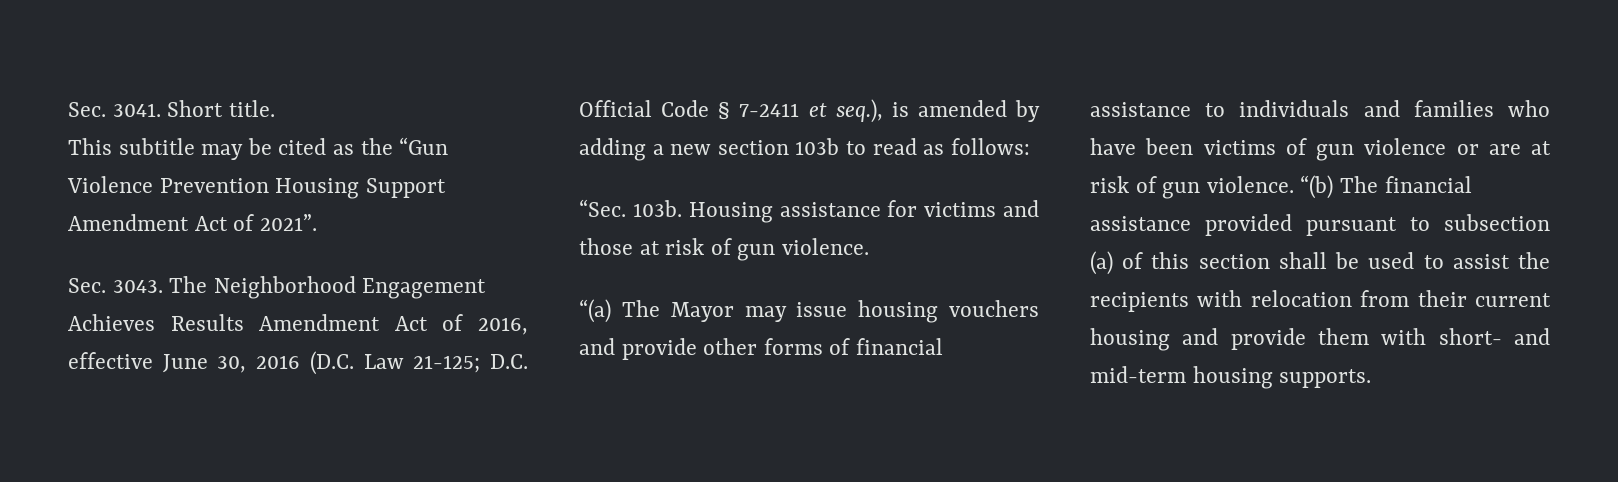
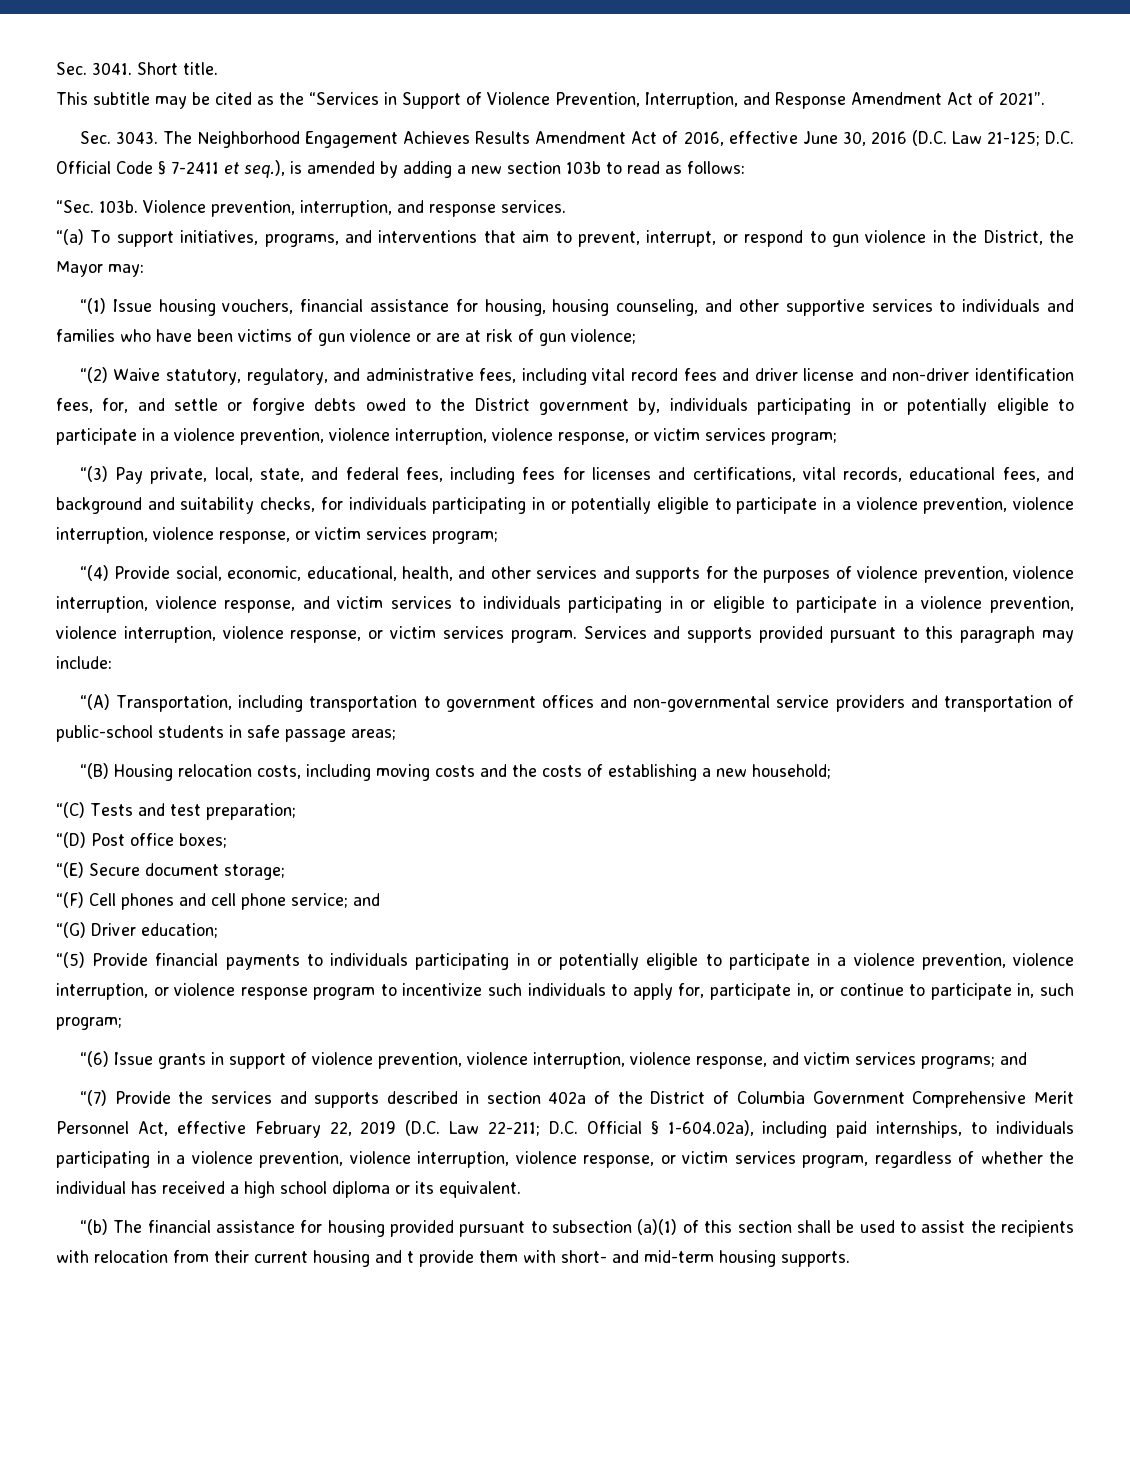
[399,137,449,155] [67,176,446,199] “Gun Violence Prevention Housing Support -> [309,92,846,109] “Services in Support of Violence Prevention, Interruption, and Response
[688,200,1039,223] [579,238,870,261] [579,299,1039,323] [579,338,944,360] [1090,102,1191,117] Housing assistance for victims and those at risk of gun violence. // “(a) The Mayor may issue housing vouchers and provide other forms of financial assistance -> [143,200,566,217] [56,229,1075,247] [56,261,144,277] [79,298,933,316] Violence prevention, interruption, and response services. // “(a) To support initiatives, programs, and interventions that aim to prevent, interrupt, or respond to gun violence in the District, the Mayor may: // “(1) Issue housing vouchers, financial assistance for housing, housing counseling, and other supportive services
[1206,176,1294,193] violence. -> [571,329,636,344] [79,367,1075,385] [56,398,1074,415] [56,428,837,445] [79,466,1074,484] [56,497,1075,514] [56,527,498,544] [79,565,1074,583] [56,596,1074,613] [56,626,1074,643] [56,656,112,669] [79,694,1074,712] [56,725,396,742] [79,763,831,781] [56,802,296,820] [56,832,227,848] [56,862,285,880] [56,892,380,910] [56,922,218,938] [56,952,1075,970] [56,983,1074,1000] [56,1017,122,1030] [79,1051,1027,1069] [79,1090,1074,1108] [56,1120,1074,1138] [56,1151,1074,1168] [56,1181,521,1198] violence; // “(2) Waive statutory, regulatory, and administrative fees, including vital record fees and driver license and non-driver identification fees, for, and settle or forgive debts owed to the District government by, individuals participating in or potentially eligible to participate in a violence prevention, violence interruption, violence response, or victim services program; // “(3) Pay private, local, state, and federal fees, including fees for licenses and certifications, vital records, educational fees, and background and suitability checks, for individuals participating in or potentially eligible to participate in a violence prevention, violence interruption, violence response, or victim services program; // “(4) Provide social, economic, educational, health, and other services and supports for the purposes of violence prevention, violence interruption, violence response, and victim services to individuals participating in or eligible to participate in a violence prevention, violence interruption, violence response, or victim services program. Services and supports provided pursuant to this paragraph may include: // “(A) Transportation, including transportation to government offices and non-governmental service providers and transportation of public-school students in safe passage areas; // “(B) Housing relocation costs, including moving costs and the costs of establishing a new household; // “(C) Tests and test preparation; // “(D) Post office boxes; // “(E) Secure document storage; // “(F) Cell phones and cell phone service; and // “(G) Driver education; // “(5) Provide financial payments to individuals participating in or potentially eligible to participate in a violence prevention, violence interruption, or violence response program to incentivize such individuals to apply for, participate in, or continue to participate in, such program; // “(6) Issue grants in support of violence prevention, violence interruption, violence response, and victim services programs; and // “(7) Provide the services and supports described in section 402a of the District of Columbia Government Comprehensive Merit Personnel Act, effective February 22, 2019 (D.C. Law 22-211; D.C. Official § 1-604.02a), including paid internships, to individuals participating in a violence prevention, violence interruption, violence response, or victim services program, regardless of whether the individual has received a high school diploma or its equivalent. //
(1191, 223) none -> [300,1220,385,1237] for housing
[1090,251,1113,275] (a) -> [637,1219,678,1235] (a)(1)
(1219, 336) none -> [407,1251,414,1263] t

